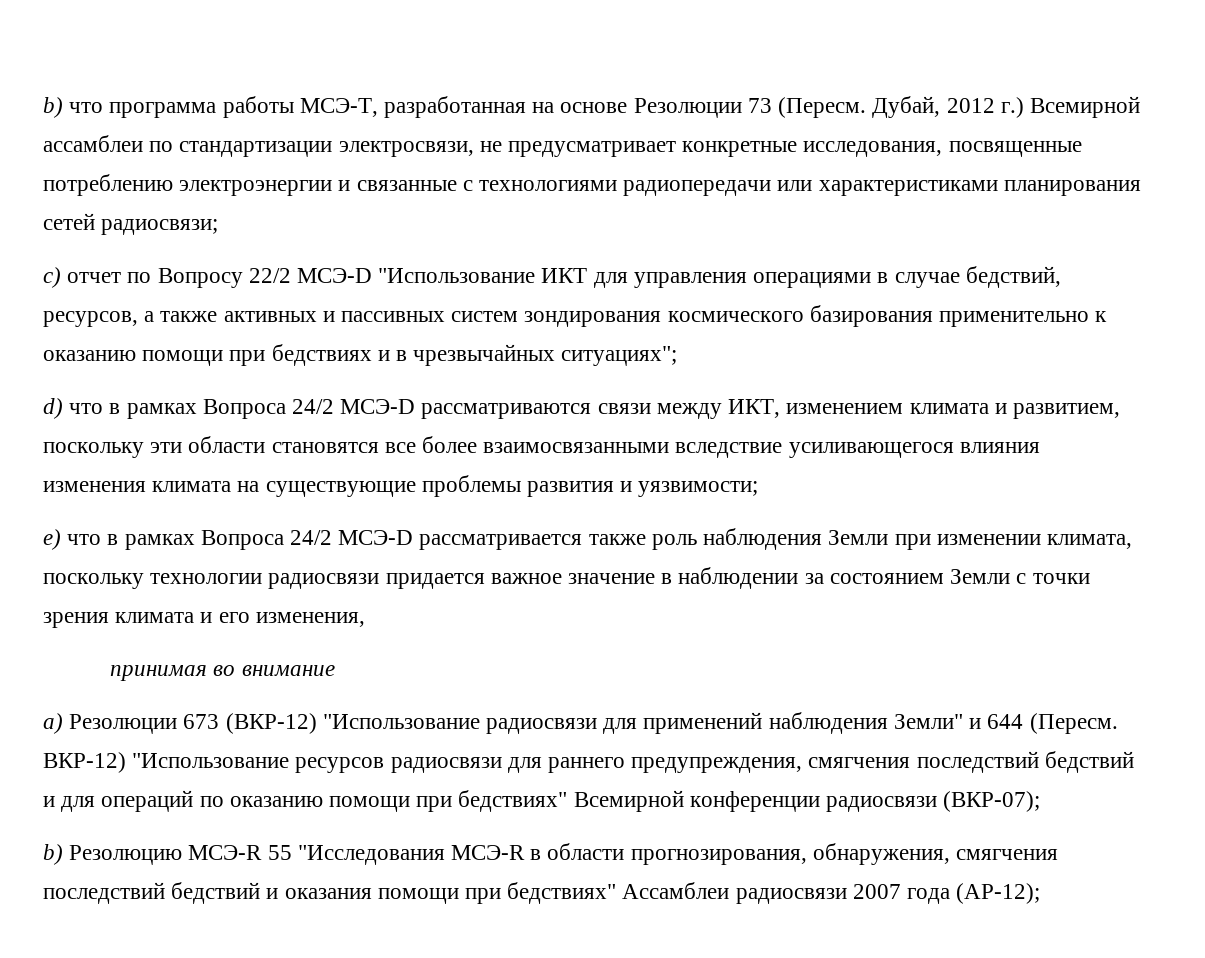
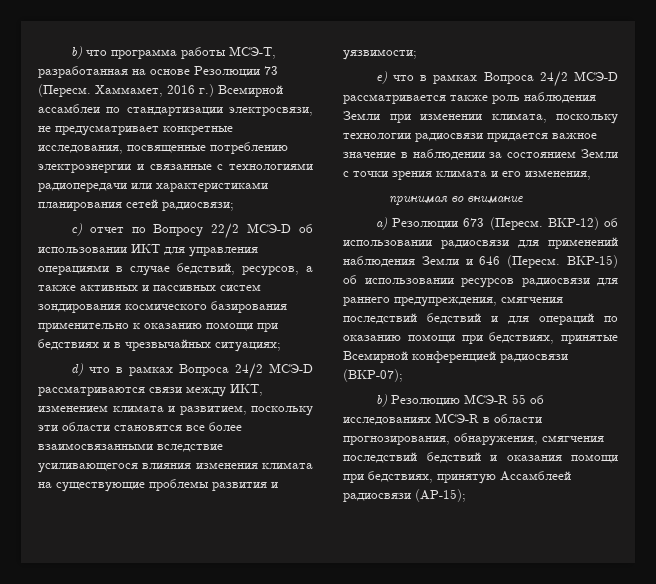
[872,96,995,118] Дубай, 2012 -> [95,85,195,97] Хаммамет, 2016
[378,268,536,283] "Использование -> [299,224,313,233] [38,247,127,253] об использовании
[561,346,678,366] ситуациях"; -> [215,342,281,352] ситуациях;
[225,712,1118,734] [43,752,290,773] (ВКР-12) "Использование радиосвязи для применений наблюдения Земли" и 644 (Пересм. ВКР-12) "Использование -> [489,217,618,230] [343,237,618,249] [343,255,618,268] [343,275,454,284] (Пересм. ВКР-12) об использовании радиосвязи для применений наблюдения Земли и 646 (Пересм. ВКР-15) об использовании
[458,790,820,812] бедствиях" Всемирной конференции -> [489,332,618,344] [343,351,496,363] бедствиях, принятые Всемирной конференцией
[297,845,445,865] "Исследования -> [529,395,544,404] [343,417,431,425] об исследованиях
[507,882,1041,904] бедствиях" Ассамблеи радиосвязи 2007 года (АР-12); -> [368,471,571,484] [343,489,466,502] бедствиях, принятую Ассамблеей радиосвязи (АР-15);

